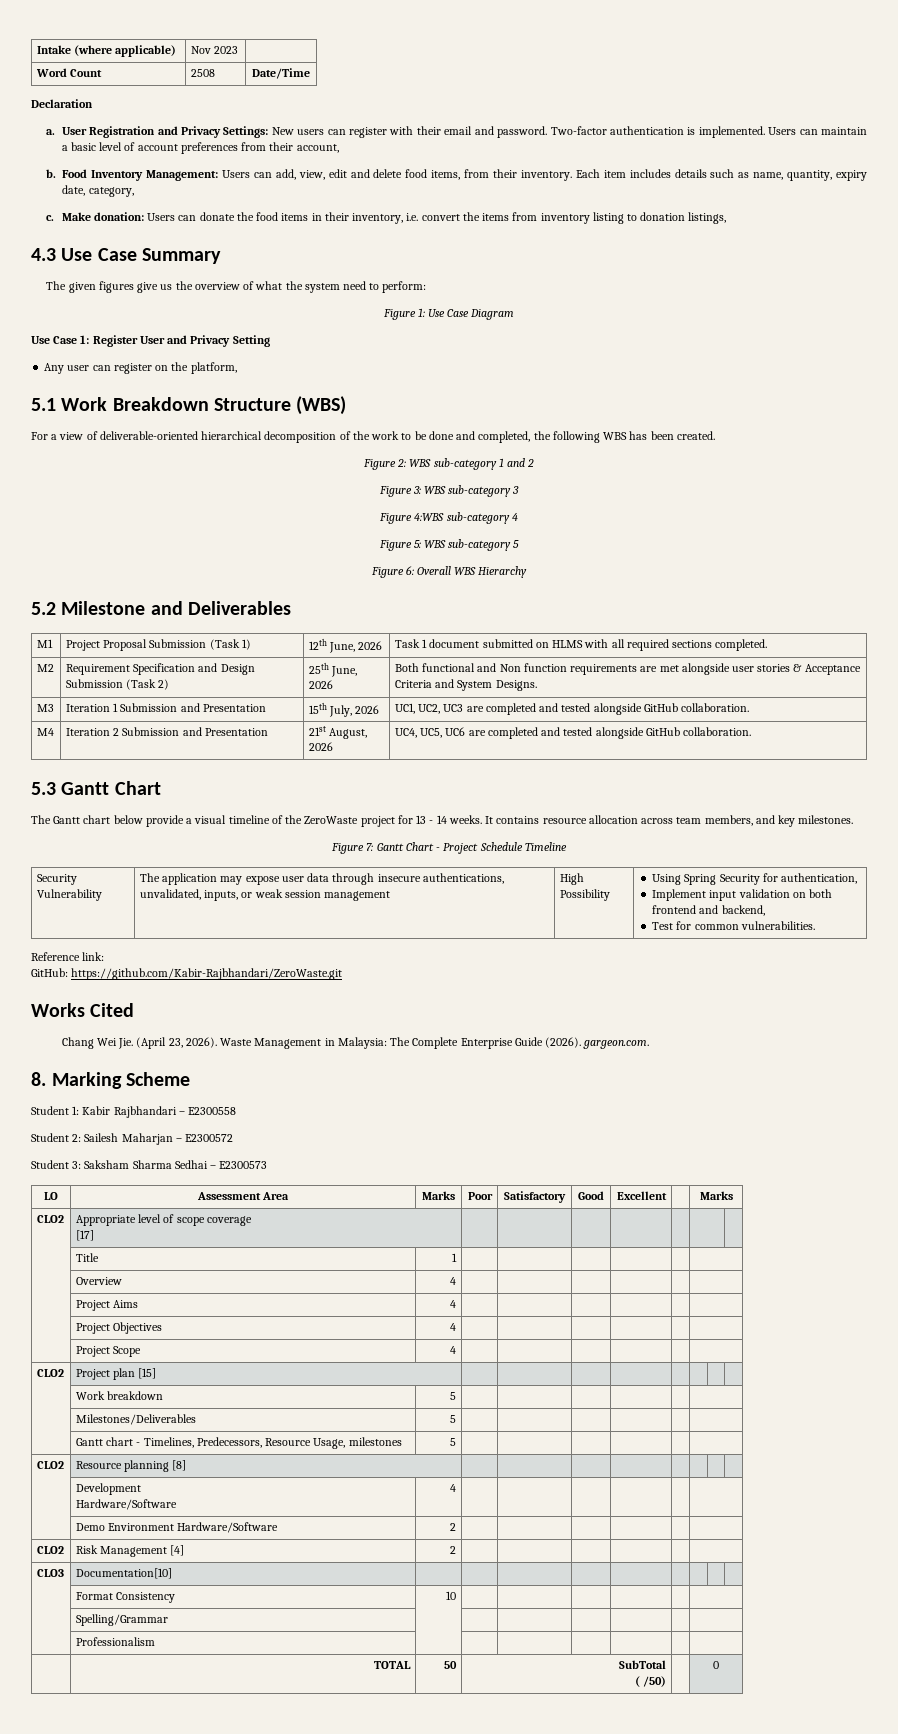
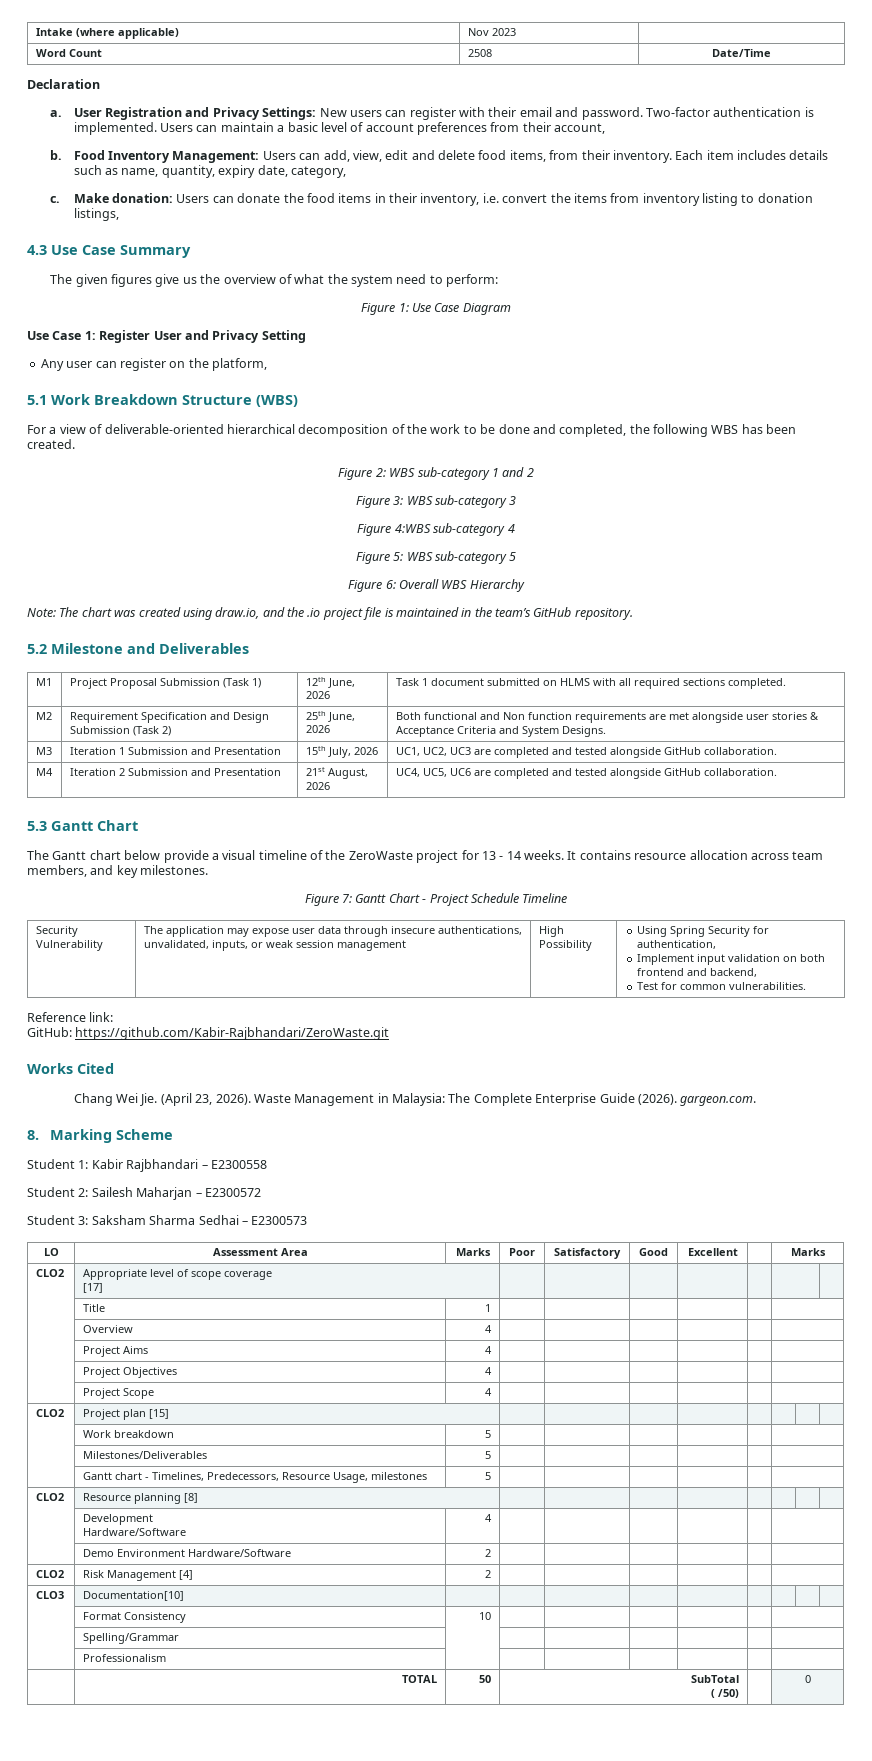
(528, 572) none -> [27,607,633,620] // Note: The chart was created using draw.io, and the .io project file is maintained in the team’s GitHub repository.

